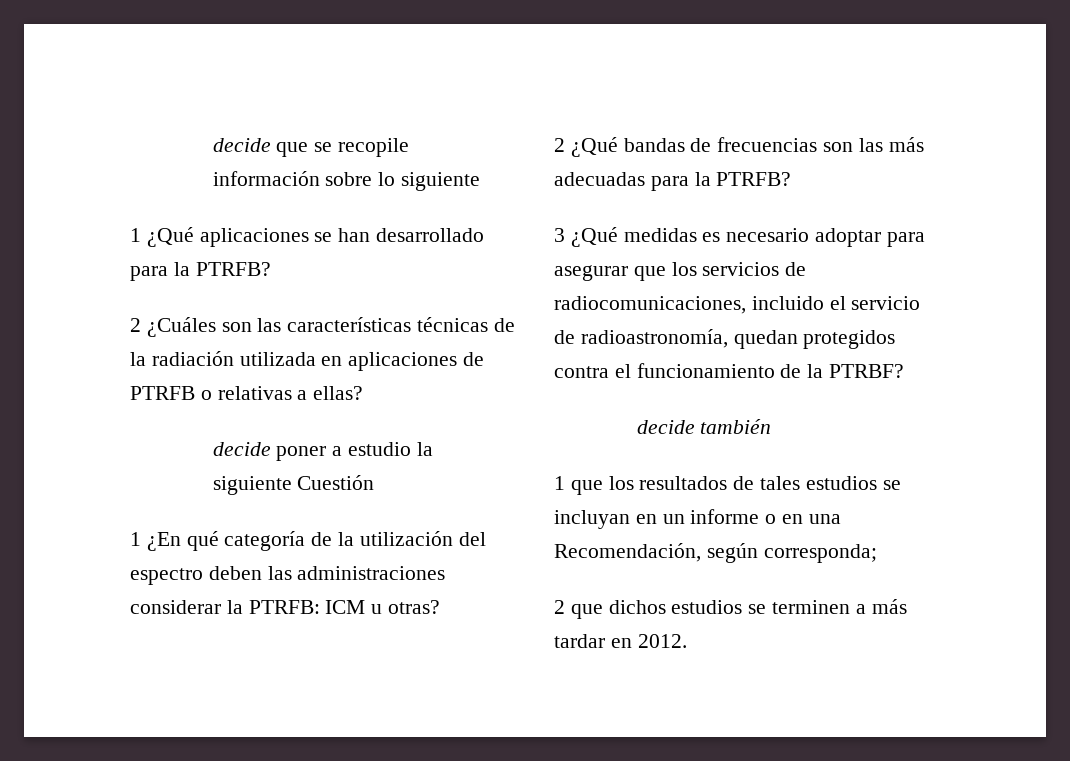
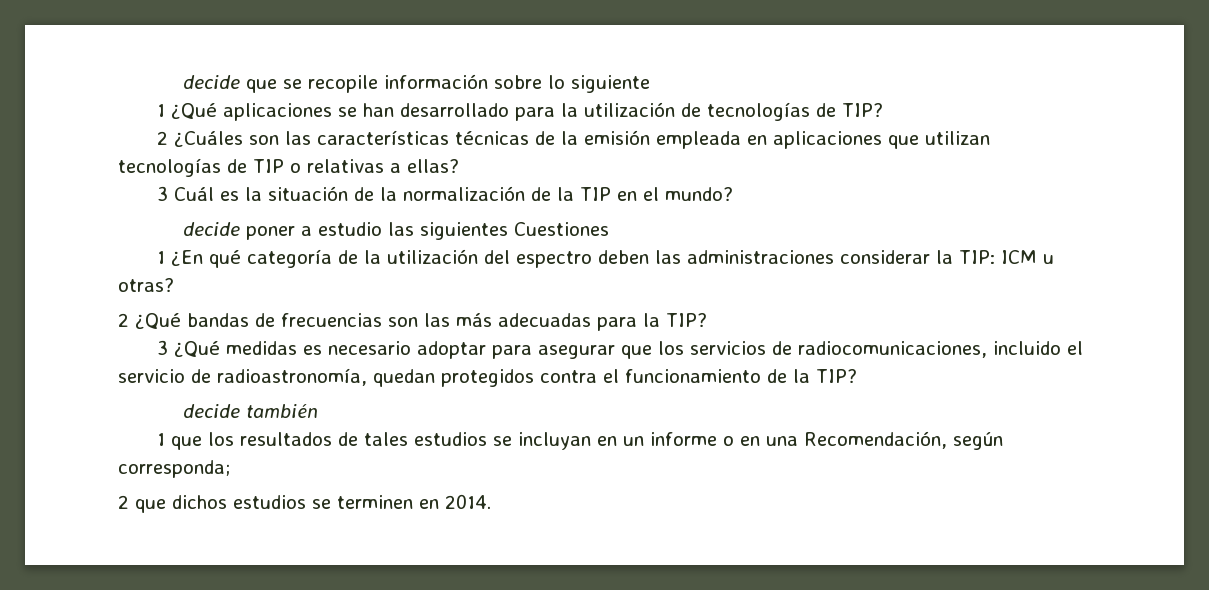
[195,262,271,276] PTRFB? -> [584,102,884,121] utilización de tecnologías de TIP?
[151,351,485,371] [130,386,364,400] radiación utilizada en aplicaciones de PTRFB o relativas a ellas? -> [584,130,991,149] [118,158,459,177] [157,186,734,201] emisión empleada en aplicaciones que utilizan tecnologías de TIP o relativas a ellas? // 3 Cuál es la situación de la normalización de la TIP en el mundo?
[416,442,433,456] [212,475,375,495] la siguiente Cuestión -> [387,222,609,240] las siguientes Cuestiones
[248,600,320,614] PTRFB: -> [959,250,996,264] TIP:
[716,172,792,186] PTRFB? -> [666,313,707,327] TIP?
[829,364,905,378] PTRBF? -> [816,369,857,383] TIP?
[855,599,907,614] [554,634,687,648] a más tardar en 2012. -> [419,494,491,509] en 2014.

